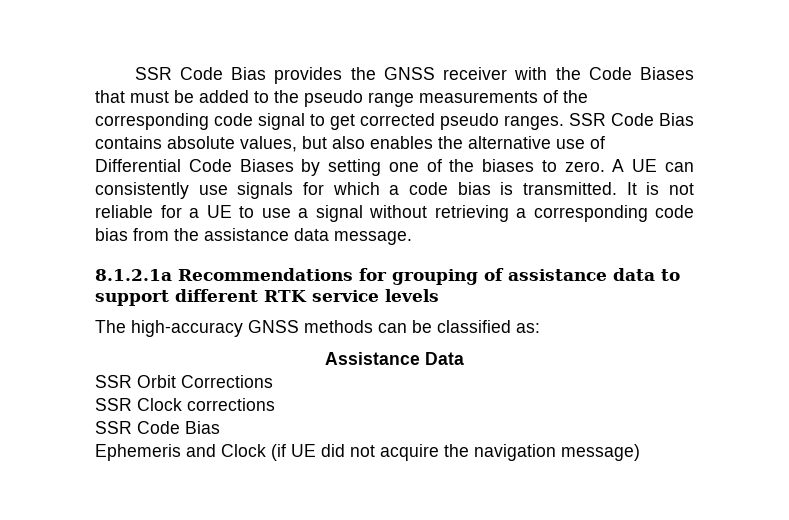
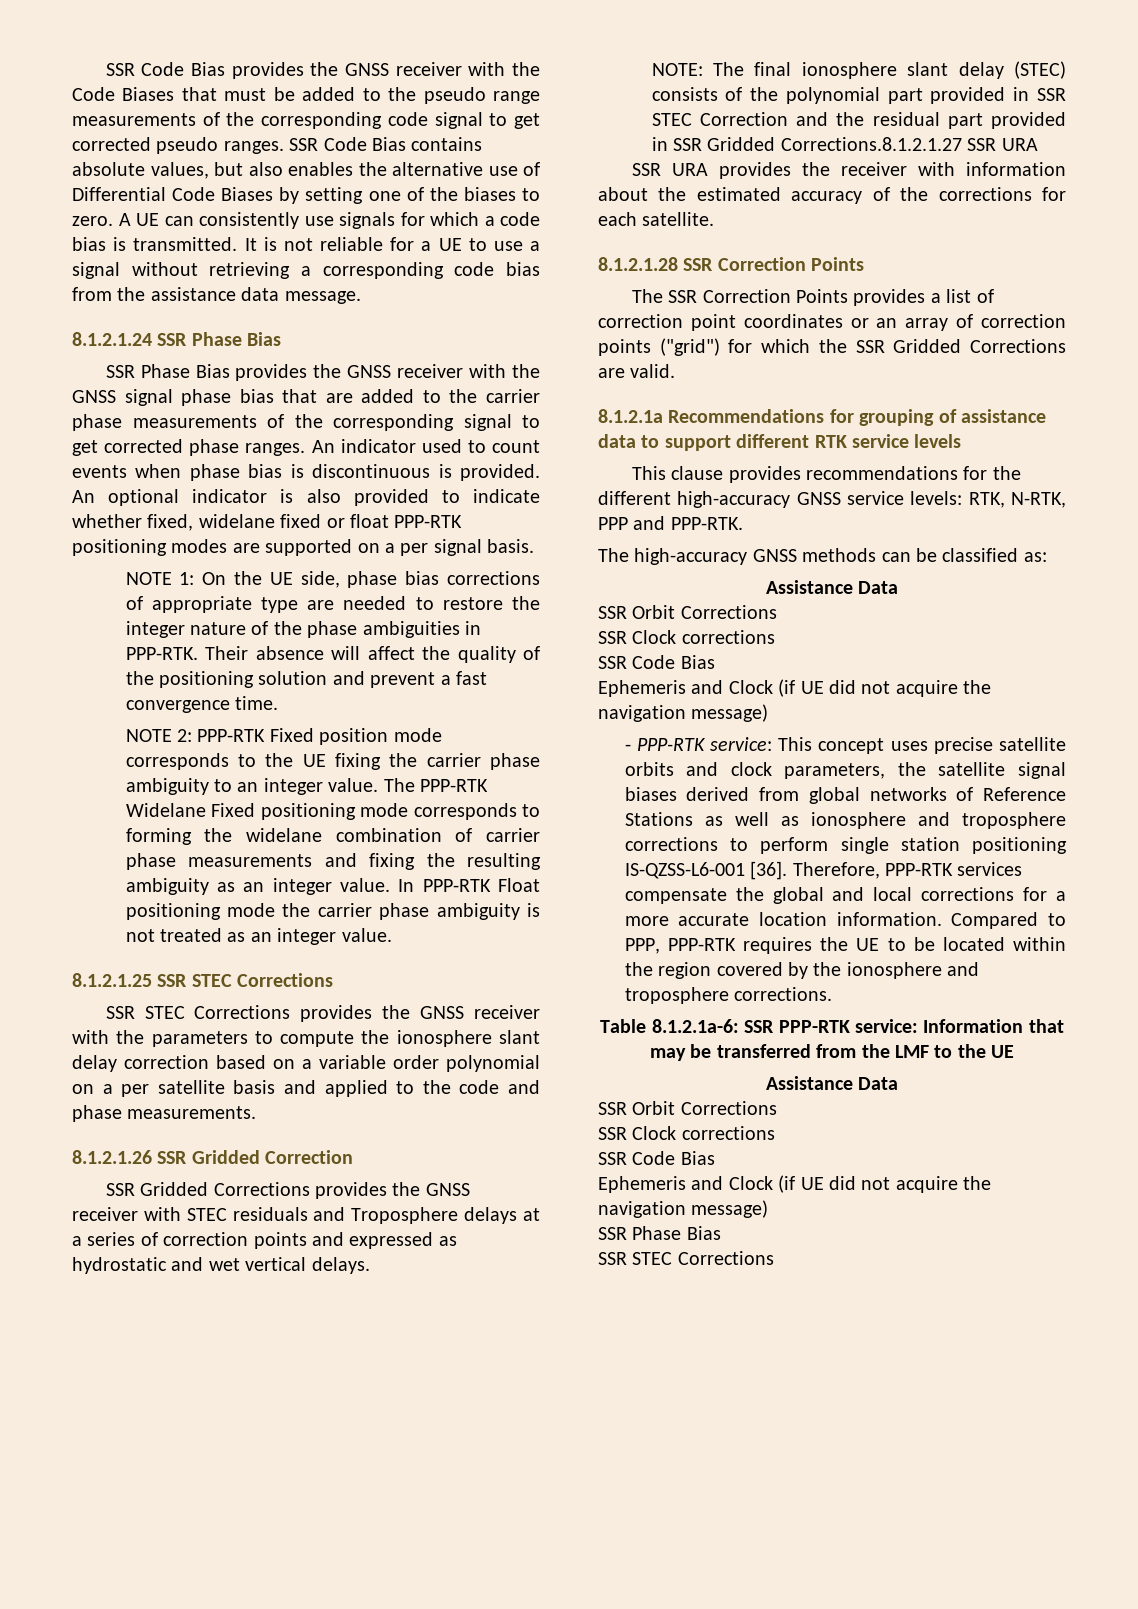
(412, 238) none -> [72,332,282,346] [105,364,541,381] [72,389,540,406] [72,414,540,431] [72,439,540,456] [72,464,540,481] [72,489,540,506] [72,514,463,531] [72,539,535,556] [125,571,540,588] [125,596,540,613] [125,621,481,638] [125,646,540,663] [125,671,487,688] [125,696,278,713] [125,728,442,745] [125,753,540,770] [125,778,488,795] [125,803,540,820] [125,828,540,845] [125,853,541,870] [125,878,540,895] [125,903,541,920] [125,928,392,945] [72,973,334,987] [105,1005,540,1022] [72,1030,540,1047] [72,1055,540,1072] [72,1080,541,1097] [72,1105,257,1122] [72,1150,354,1164] [105,1182,470,1199] [72,1207,540,1224] [72,1232,457,1249] [72,1257,370,1274] [651,61,1066,79] [651,87,1066,104] [651,112,1066,129] [651,137,1038,151] [631,162,1066,179] [598,187,1066,204] [598,212,715,226] [598,257,865,271] [631,289,994,306] [598,314,1066,331] [598,338,1066,356] [598,364,676,378] // 8.1.2.1.24 SSR Phase Bias // SSR Phase Bias provides the GNSS receiver with the GNSS signal phase bias that are added to the carrier phase measurements of the corresponding signal to get corrected phase ranges. An indicator used to count events when phase bias is discontinuous is provided. An optional indicator is also provided to indicate whether fixed, widelane fixed or float PPP-RTK positioning modes are supported on a per signal basis. // NOTE 1: On the UE side, phase bias corrections of appropriate type are needed to restore the integer nature of the phase ambiguities in PPP-RTK. Their absence will affect the quality of the positioning solution and prevent a fast convergence time. // NOTE 2: PPP-RTK Fixed position mode corresponds to the UE fixing the carrier phase ambiguity to an integer value. The PPP-RTK Widelane Fixed positioning mode corresponds to forming the widelane combination of carrier phase measurements and fixing the resulting ambiguity as an integer value. In PPP-RTK Float positioning mode the carrier phase ambiguity is not treated as an integer value. // 8.1.2.1.25 SSR STEC Corrections // SSR STEC Corrections provides the GNSS receiver with the parameters to compute the ionosphere slant delay correction based on a variable order polynomial on a per satellite basis and applied to the code and phase measurements. // 8.1.2.1.26 SSR Gridded Correction // SSR Gridded Corrections provides the GNSS receiver with STEC residuals and Troposphere delays at a series of correction points and expressed as hydrostatic and wet vertical delays. // NOTE: The final ionosphere slant delay (STEC) consists of the polynomial part provided in SSR STEC Correction and the residual part provided in SSR Gridded Corrections.8.1.2.1.27 SSR URA // SSR URA provides the receiver with information about the estimated accuracy of the corrections for each satellite. // 8.1.2.1.28 SSR Correction Points // The SSR Correction Points provides a list of correction point coordinates or an array of correction points ("grid") for which the SSR Gridded Corrections are valid.
(439, 295) none -> [631,466,1021,483] [598,491,1066,508] [598,516,743,530] // This clause provides recommendations for the different high-accuracy GNSS service levels: RTK, N-RTK, PPP and PPP-RTK.
(640, 452) none -> [624,737,1066,754] [624,762,1066,779] [624,787,1066,804] [624,812,1066,829] [624,837,1067,854] [624,861,1023,880] [624,887,1066,904] [624,912,1066,929] [624,937,1067,954] [624,962,980,979] [624,987,833,1004] [600,1019,1064,1033] [649,1044,1015,1061] [765,1076,899,1090] [598,1101,777,1115] [598,1126,775,1140] [598,1151,715,1165] [598,1175,992,1193] [598,1200,769,1218] [598,1226,721,1240] [598,1251,774,1265] // - PPP-RTK service: This concept uses precise satellite orbits and clock parameters, the satellite signal biases derived from global networks of Reference Stations as well as ionosphere and troposphere corrections to perform single station positioning IS-QZSS-L6-001 [36]. Therefore, PPP-RTK services compensate the global and local corrections for a more accurate location information. Compared to PPP, PPP-RTK requires the UE to be located within the region covered by the ionosphere and troposphere corrections. // Table 8.1.2.1a-6: SSR PPP-RTK service: Information that may be transferred from the LMF to the UE // Assistance Data // SSR Orbit Corrections // SSR Clock corrections // SSR Code Bias // Ephemeris and Clock (if UE did not acquire the navigation message) // SSR Phase Bias // SSR STEC Corrections

